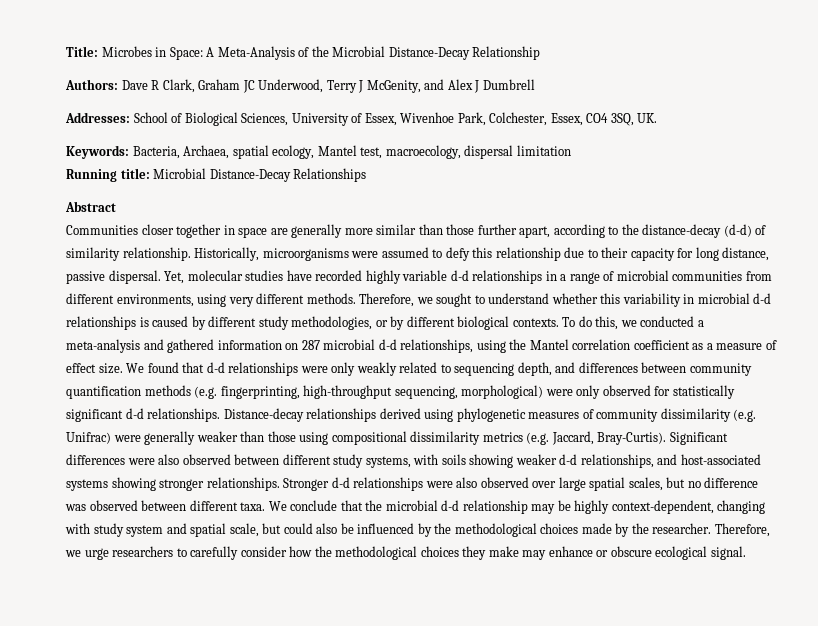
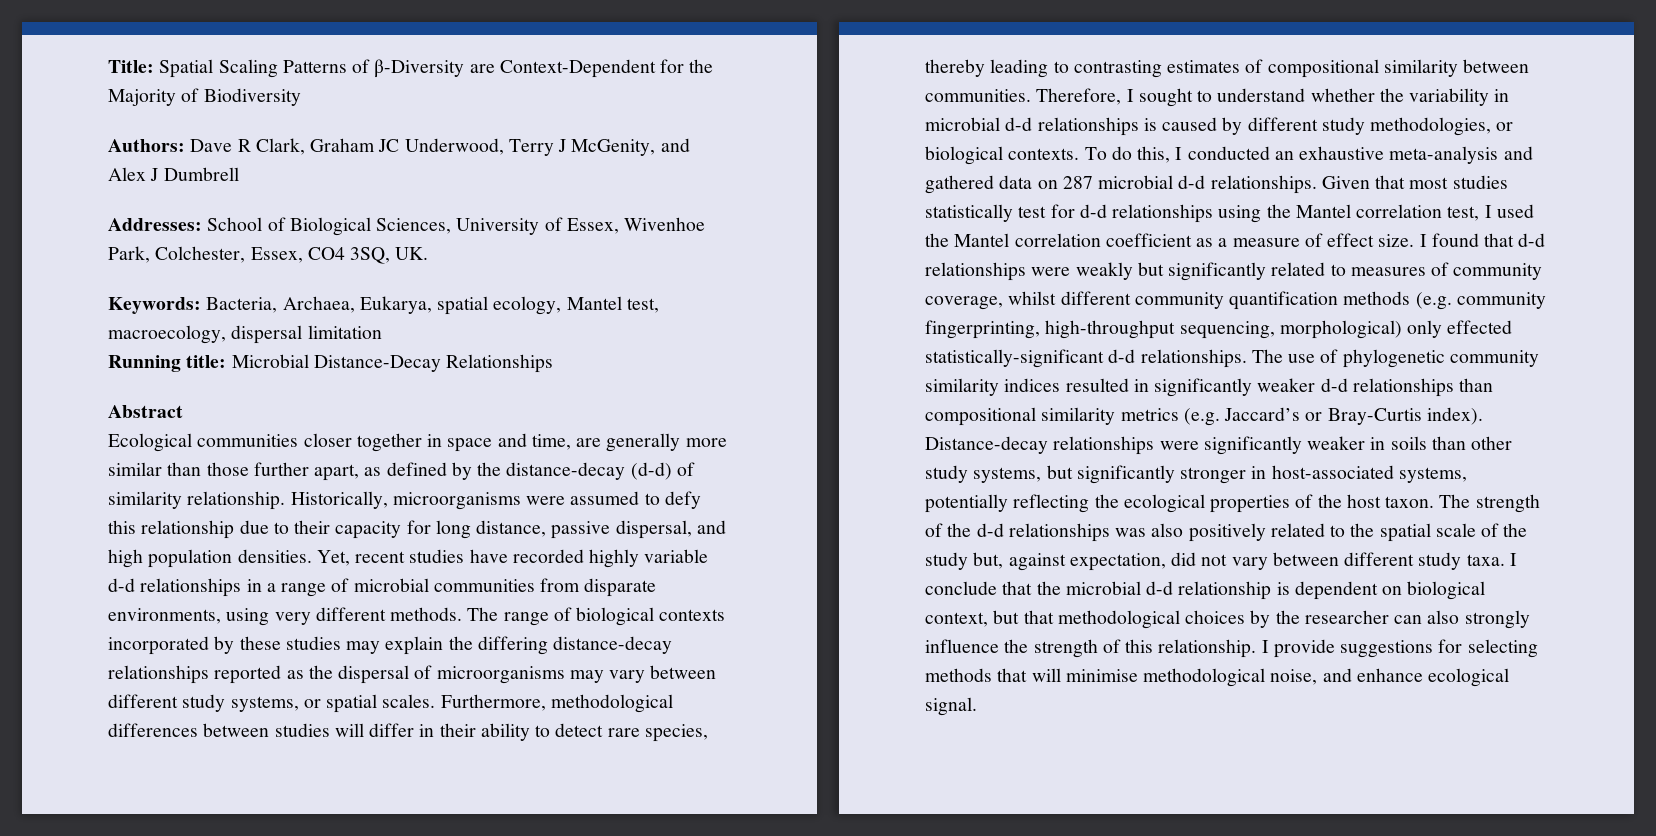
[101,46,541,60] Microbes in Space: A Meta-Analysis of the Microbial Distance-Decay Relationship -> [159,59,714,78] [108,88,301,106] Spatial Scaling Patterns of β-Diversity are Context-Dependent for the Majority of Biodiversity
(230, 152) none -> [359,296,432,314] Eukarya,
[66,225,138,235] Communities -> [108,433,299,452] Ecological communities
(268, 232) none -> [497,433,571,450] and time,
[553,224,619,238] according to -> [364,462,472,480] as defined by
[108,270,243,284] dispersal. Yet, molecular -> [615,520,726,539] [108,549,406,568] dispersal, and high population densities. Yet, recent
[66,293,114,304] different -> [584,578,657,597] disparate
[359,293,433,307] Therefore, we -> [467,607,726,626] [108,636,673,655] [108,665,717,684] [108,694,673,713] [108,723,708,742] [925,59,1530,78] [925,88,1134,105] The range of biological contexts incorporated by these studies may explain the differing distance-decay relationships reported as the dispersal of microorganisms may vary between different study systems, or spatial scales. Furthermore, methodological differences between studies will differ in their ability to detect rare species, thereby leading to contrasting estimates of compositional similarity between communities. Therefore, I
[600,293,621,304] this -> [1379,88,1404,102] the
[390,316,455,330] by different -> (1514, 126) none
[620,316,704,327] we conducted a -> [1175,146,1385,160] I conducted an exhaustive
[217,340,282,350] information -> [999,175,1033,189] data
[400,339,506,353] relationships, using -> [1210,175,1508,194] [925,204,1534,223] relationships. Given that most studies statistically test for d-d relationships using the Mantel correlation test, I used
[126,363,145,373] We -> [1419,234,1427,247] I
[331,362,687,376] only weakly related to sequencing depth, and differences between -> [1075,262,1543,281] [925,291,1131,310] weakly but significantly related to measures of community coverage, whilst different
(218, 392) none -> [1456,292,1546,309] community
[545,385,735,399] [66,408,757,422] [66,431,728,445] [66,454,761,468] [66,477,759,491] [65,500,287,511] were only observed for statistically significant d-d relationships. Distance-decay relationships derived using phylogenetic measures of community dissimilarity (e.g. Unifrac) were generally weaker than those using compositional dissimilarity metrics (e.g. Jaccard, Bray-Curtis). Significant differences were also observed between different study systems, with soils showing weaker d-d relationships, and host-associated systems showing stronger relationships. Stronger d-d relationships were also observed over large spatial scales, but no difference was observed between different taxa. We -> [1407,320,1513,338] [925,349,1539,368] [925,378,1494,397] [925,407,1483,426] [925,436,1513,455] [925,465,1467,484] [925,494,1540,513] [925,523,1528,542] [925,552,1517,571] only effected statistically-significant d-d relationships. The use of phylogenetic community similarity indices resulted in significantly weaker d-d relationships than compositional similarity metrics (e.g. Jaccard’s or Bray-Curtis index). Distance-decay relationships were significantly weaker in soils than other study systems, but significantly stronger in host-associated systems, potentially reflecting the ecological properties of the host taxon. The strength of the d-d relationships was also positively related to the spatial scale of the study but, against expectation, did not vary between different study taxa. I
[531,500,766,514] [65,523,770,537] [65,546,652,560] may be highly context-dependent, changing with study system and spatial scale, but could also be influenced by the methodological choices made by the researcher. Therefore, we urge researchers to carefully consider how the methodological choices they make may enhance or obscure -> [1276,581,1486,600] [925,610,1530,629] [925,639,1538,658] [925,668,1423,687] is dependent on biological context, but that methodological choices by the researcher can also strongly influence the strength of this relationship. I provide suggestions for selecting methods that will minimise methodological noise, and enhance

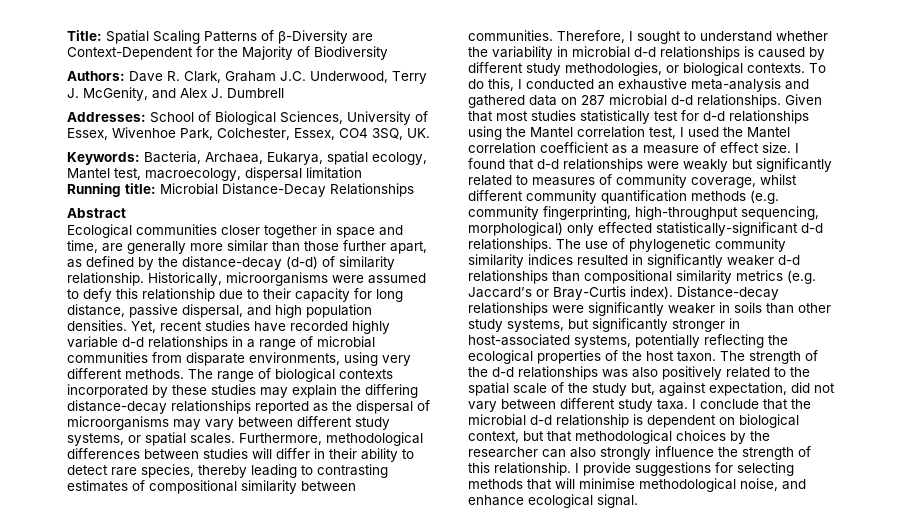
[237,139,251,152] R -> [167,71,180,81] R.
[378,139,400,152] JC -> [280,71,306,81] J.C.
[558,139,567,152] J -> [67,88,79,98] J.
[150,168,159,181] J -> [211,88,223,98] J.

